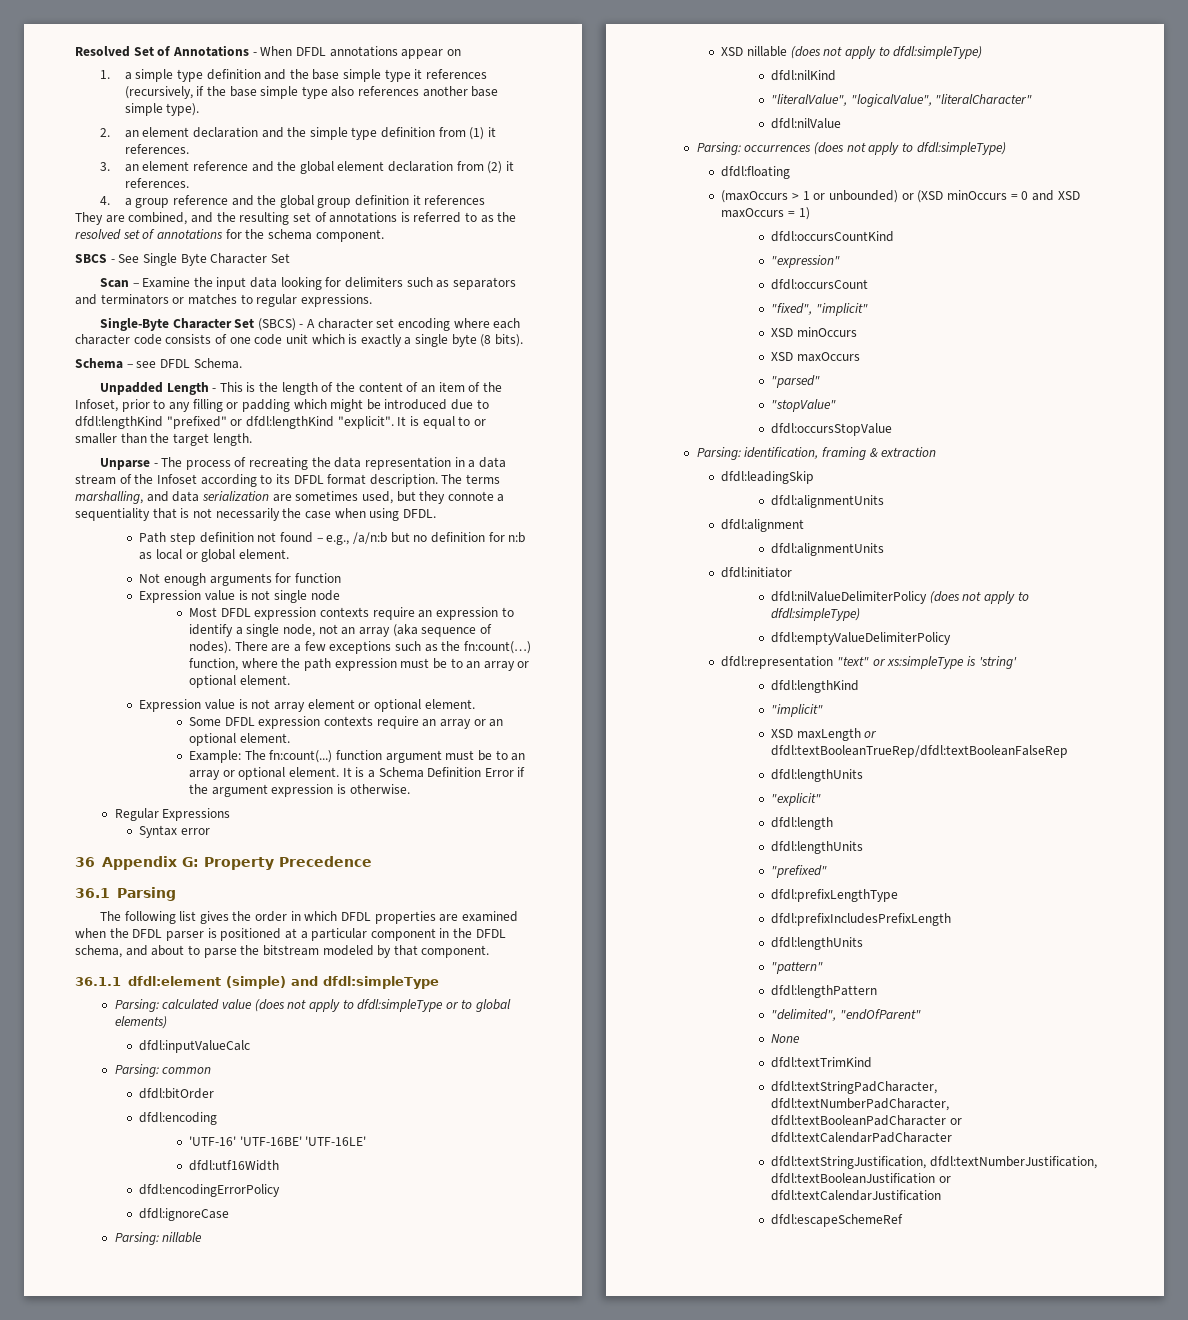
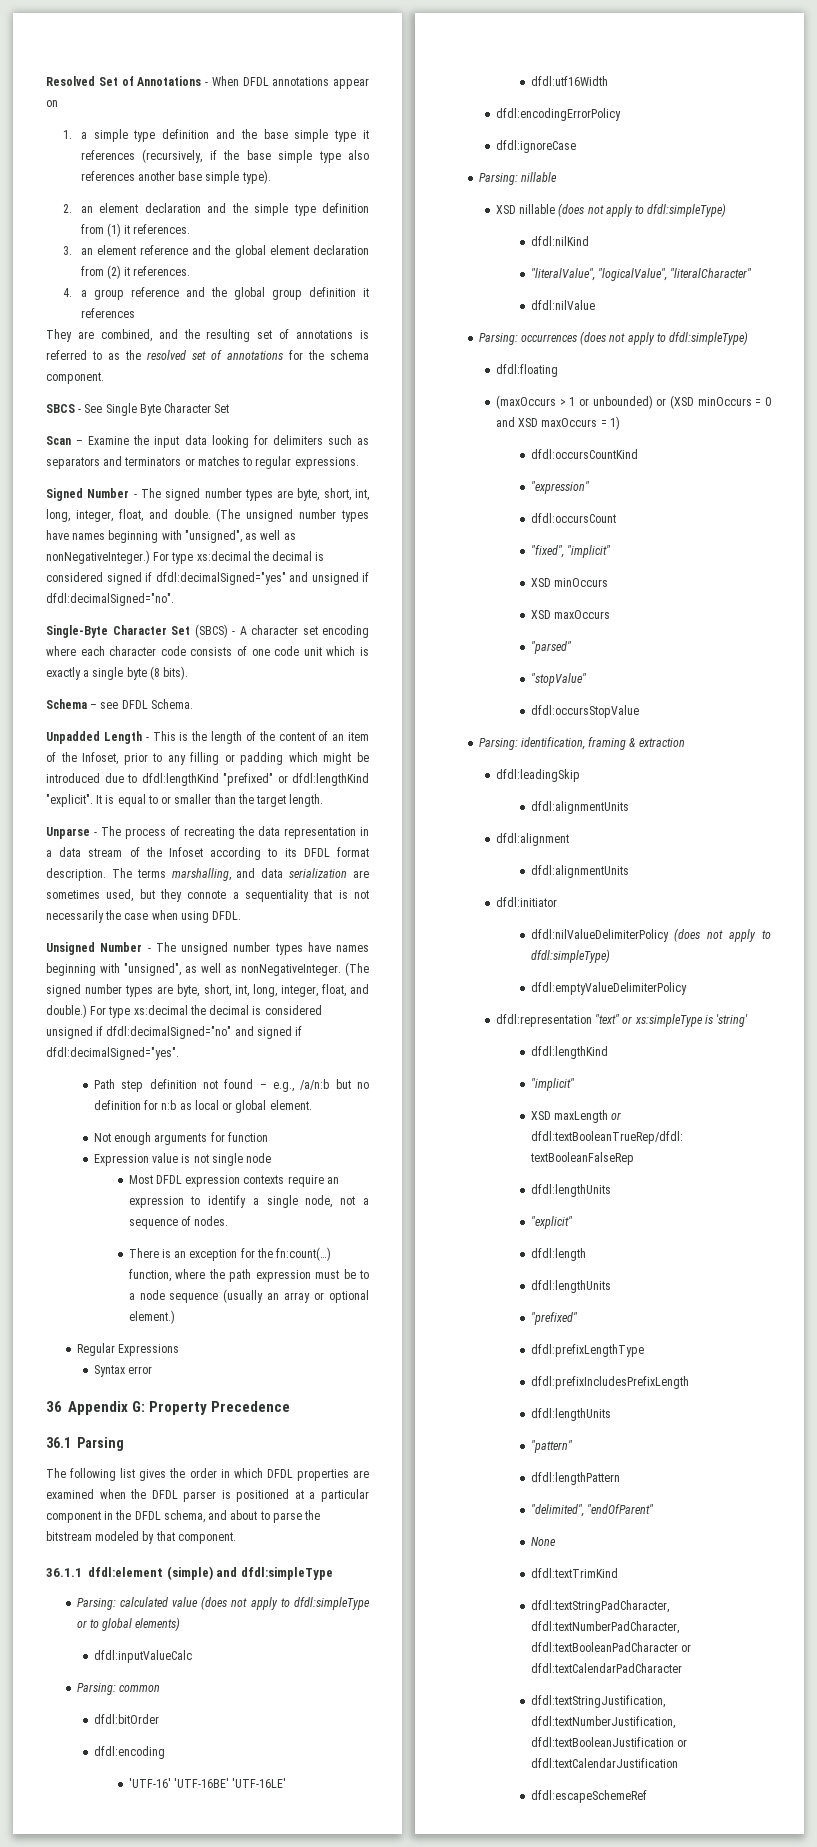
(372, 300) none -> [46,488,370,501] [46,508,369,522] [46,530,296,543] [46,550,325,564] [46,572,369,585] [46,593,174,606] // Signed Number - The signed number types are byte, short, int, long, integer, float, and double. (The unsigned number types have names beginning with "unsigned", as well as nonNegativeInteger.) For type xs:decimal the decimal is considered signed if dfdl:decimalSigned="yes" and unsigned if dfdl:decimalSigned="no".
(436, 513) none -> [46,942,369,955] [46,962,369,976] [46,984,369,997] [46,1004,322,1018] [46,1026,303,1039] [46,1047,179,1060] // Unsigned Number - The unsigned number types have names beginning with "unsigned", as well as nonNegativeInteger. (The signed number types are byte, short, int, long, integer, float, and double.) For type xs:decimal the decimal is considered unsigned if dfdl:decimalSigned="no" and signed if dfdl:decimalSigned="yes".
[341,624,492,637] [189,641,438,654] an array (aka sequence of nodes). There are a few exceptions such as -> [363,1198,369,1205] [128,1216,229,1229] [128,1248,255,1261] a sequence of nodes. // There is an exception for
[466,661,530,671] [189,675,290,688] [139,699,475,712] [189,716,504,729] [189,733,290,746] [189,750,526,763] [189,767,526,780] [189,784,410,797] an array or optional element. // Expression value is not array element or optional element. // Some DFDL expression contexts require an array or an optional element. // Example: The fn:count(...) function argument must be to an array or optional element. It is a Schema Definition Error if the argument expression is otherwise. -> [128,1289,370,1303] [128,1310,175,1324] a node sequence (usually an array or optional element.)

